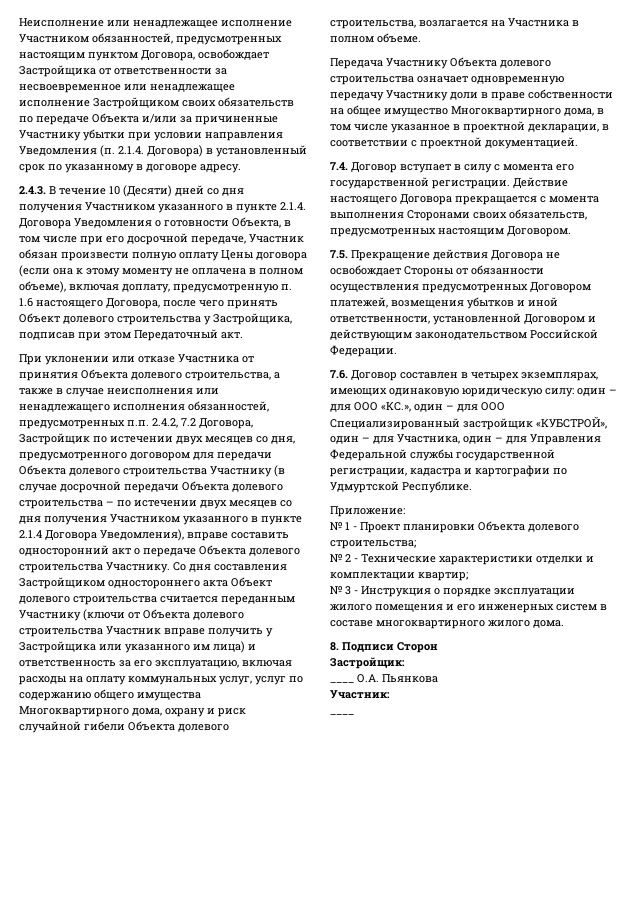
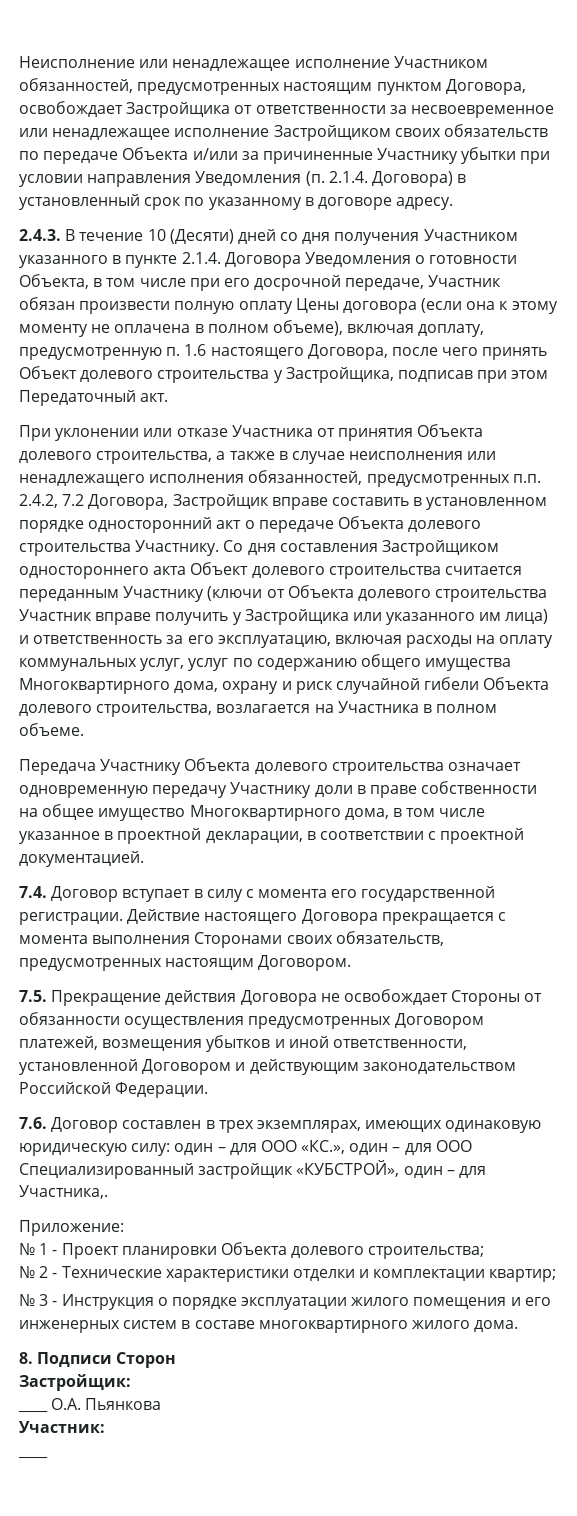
[93,436,295,445] [19,452,272,461] [19,465,285,477] [19,481,283,493] [19,500,292,509] [19,514,302,525] [19,529,289,541] по истечении двух месяцев со дня, предусмотренного договором для передачи Объекта долевого строительства Участнику (в случае досрочной передачи Объекта долевого строительства – по истечении двух месяцев со дня получения Участником указанного в пункте 2.1.4 Договора Уведомления), вправе составить -> [271,497,548,510] [19,520,84,533] вправе составить в установленном порядке
[471,372,519,381] четырех -> [218,1120,254,1133] трех
[397,434,601,445] [330,449,555,461] [330,465,567,477] [330,481,472,493] Участника, один – для Управления Федеральной службы государственной регистрации, кадастра и картографии по Удмуртской Республике. -> [19,1185,108,1199] Участника,.

